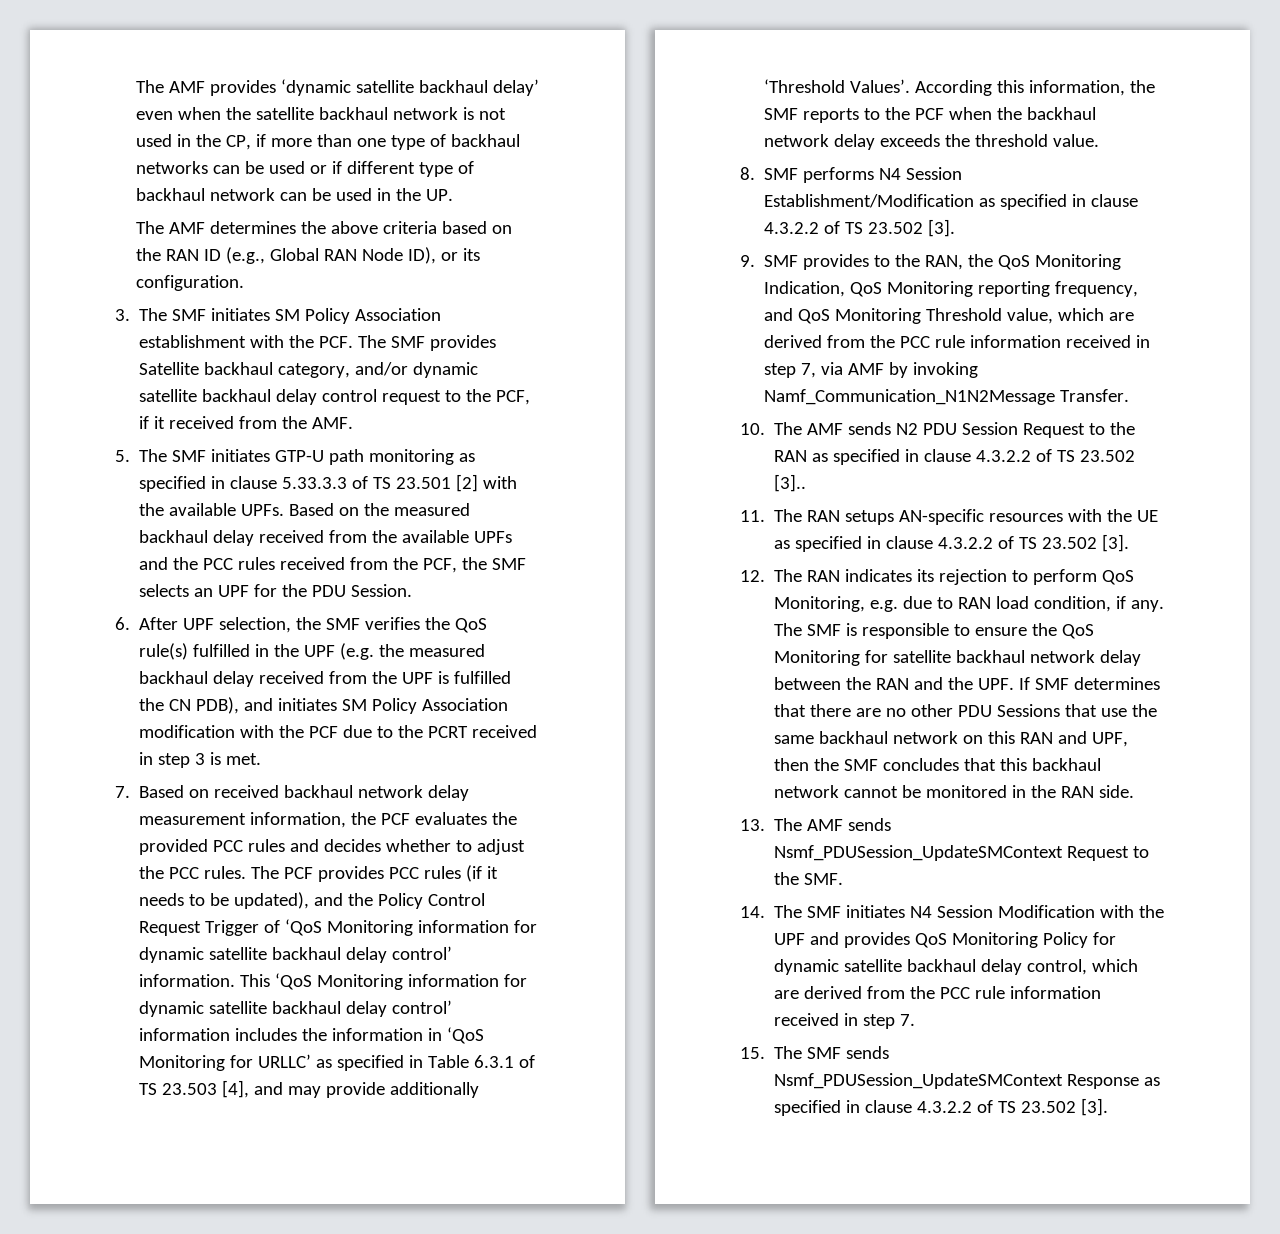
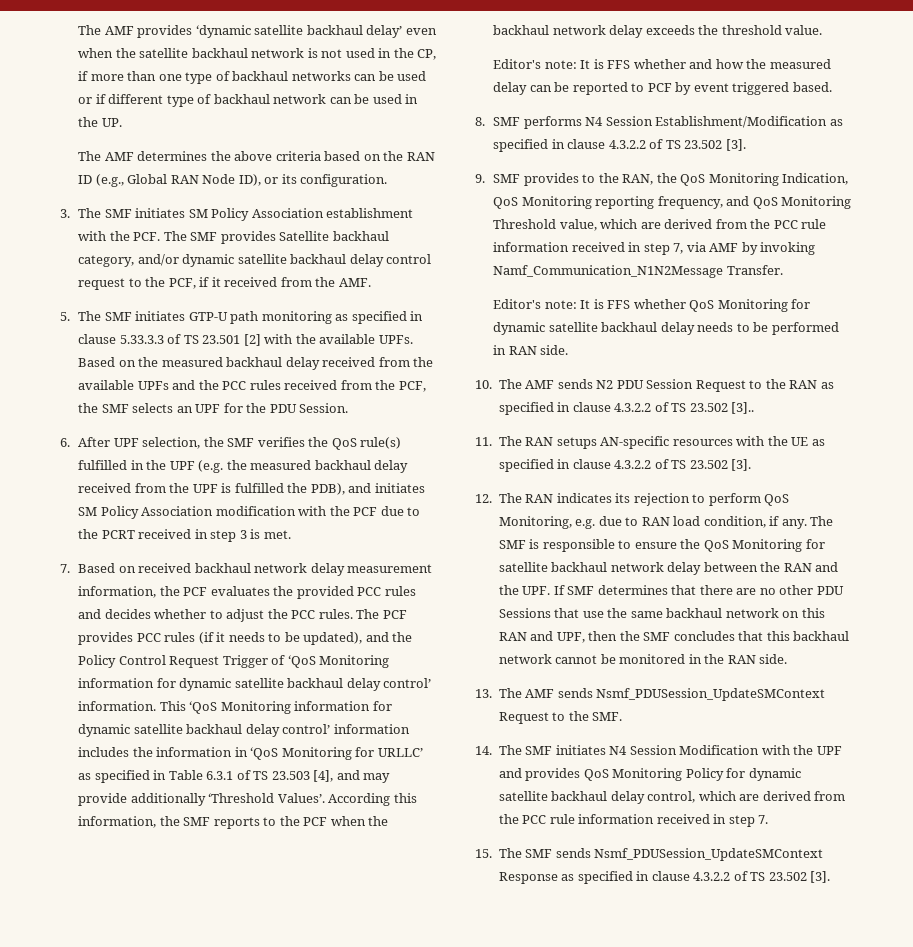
[169,699,192,711] CN -> (308, 488) none
(1100, 140) none -> [493,59,831,69] [493,82,832,95] // Editor's note: It is FFS whether and how the measured delay can be reported to PCF by event triggered based.
(1130, 395) none -> [493,299,811,312] [493,322,839,335] [493,345,569,355] // Editor's note: It is FFS whether QoS Monitoring for dynamic satellite backhaul delay needs to be performed in RAN side.

